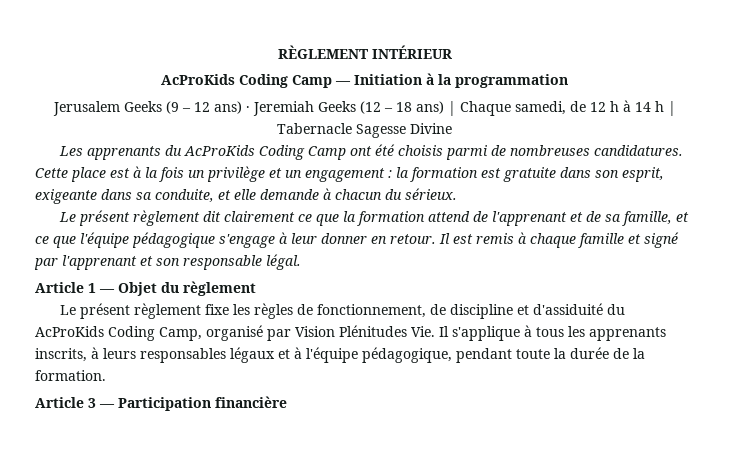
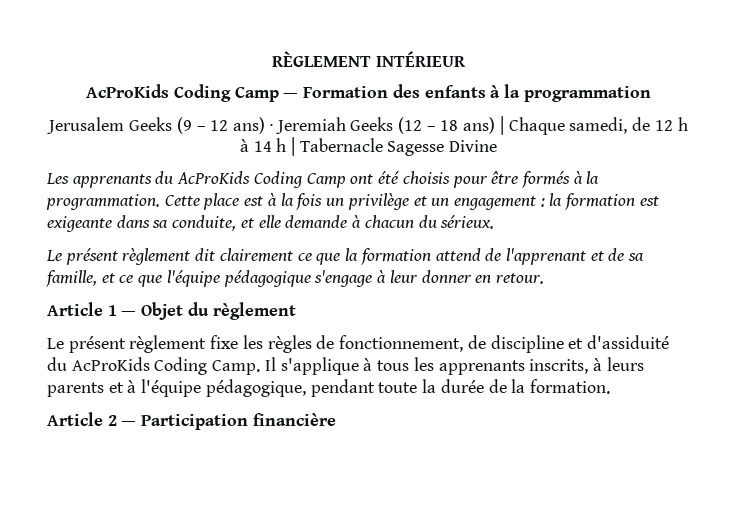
[354,74,422,85] Initiation -> [303,84,486,98] Formation des enfants
[446,145,684,160] parmi de nombreuses candidatures. -> [452,171,600,188] [46,194,160,210] pour être formés à la programmation.
[503,167,664,182] gratuite dans son esprit, -> (659, 201) none
[439,232,679,248] [34,254,301,270] Il est remis à chaque famille et signé par l'apprenant et son responsable légal. -> (544, 278) none
[159,325,435,341] Camp, organisé par Vision Plénitudes Vie. -> [212,360,261,375] Camp.
[140,347,275,363] responsables légaux -> [47,382,104,397] parents
[88,398,96,408] 3 -> [107,415,117,426] 2

